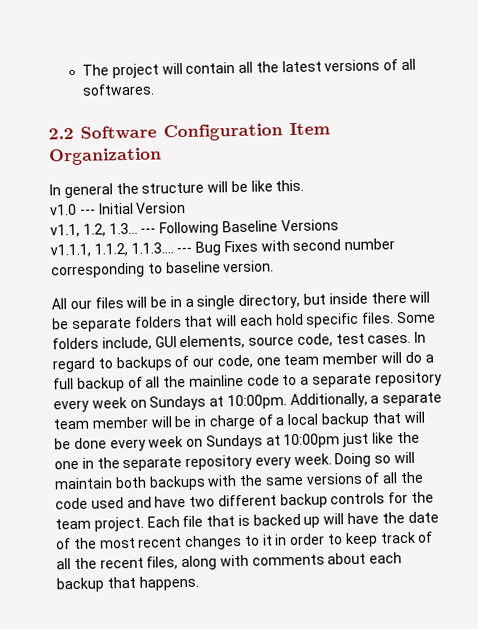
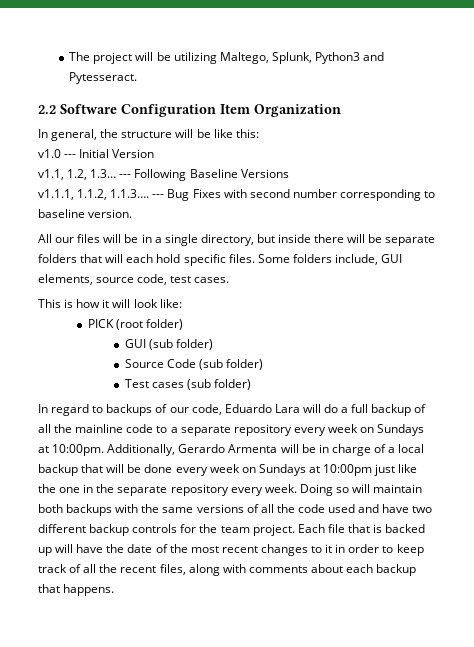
[185,58,417,74] [82,83,156,96] contain all the latest versions of all softwares. -> [156,52,385,64] [69,72,138,84] be utilizing Maltego, Splunk, Python3 and Pytesseract.
[63,183,113,199] general -> [51,129,98,141] general,
[275,179,305,192] this. -> [235,129,259,138] this:
(412, 339) none -> [38,299,182,308] [87,319,183,330] [124,339,214,350] [124,359,264,370] [124,379,252,390] // This is how it will look like: // PICK (root folder) // GUI (sub folder) // Source Code (sub folder) // Test cases (sub folder) //
[255,352,379,366] one team member -> [224,404,300,413] Eduardo Lara
[370,392,443,407] [53,416,149,430] a separate team member -> [178,444,278,453] Gerardo Armenta

